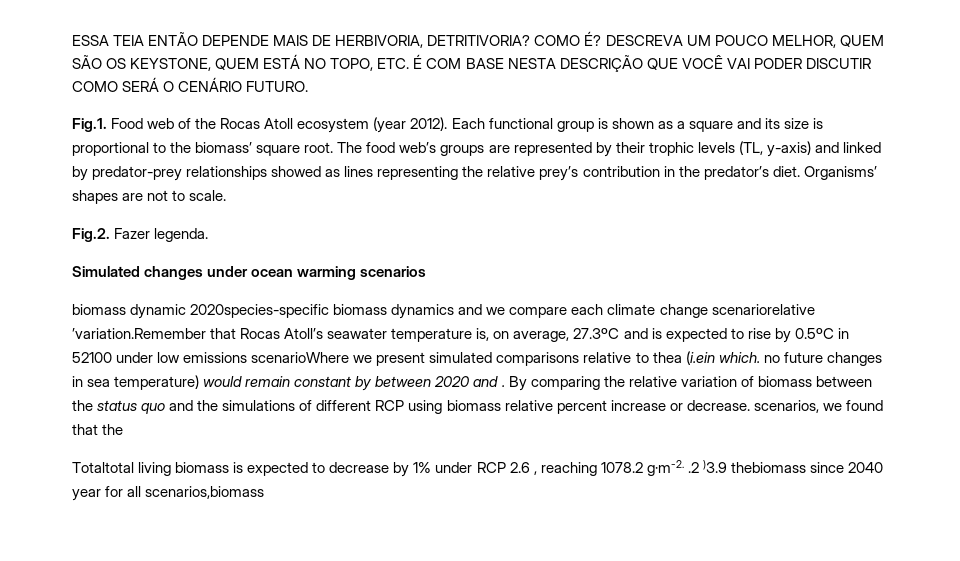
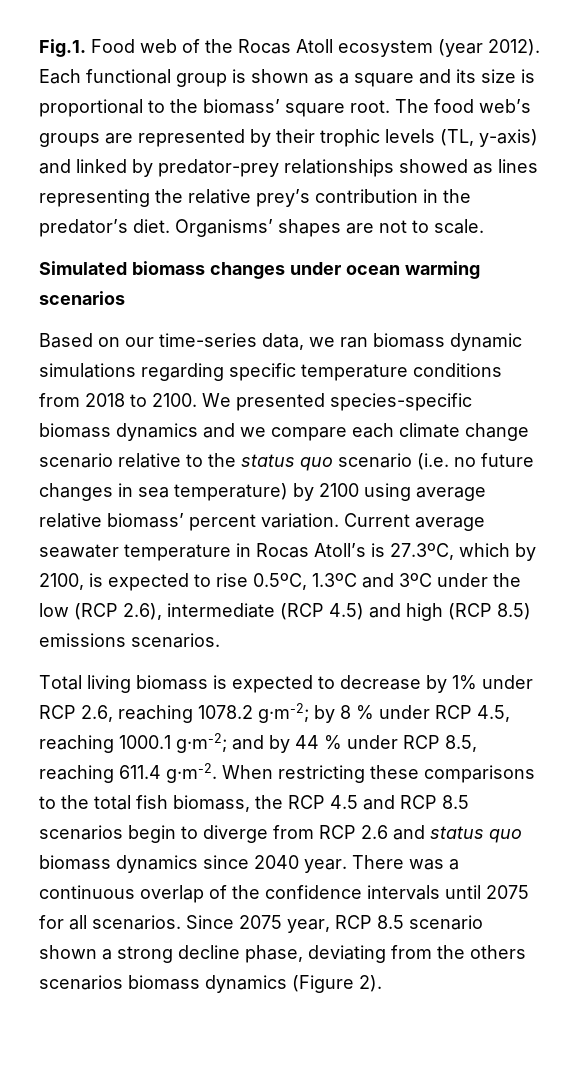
[72,31,884,48] [72,54,871,72] [72,77,309,92] ESSA TEIA ENTÃO DEPENDE MAIS DE HERBIVORIA, DETRITIVORIA? COMO É? DESCREVA UM POUCO MELHOR, QUEM SÃO OS KEYSTONE, QUEM ESTÁ NO TOPO, ETC. É COM BASE NESTA DESCRIÇÃO QUE VOCÊ VAI PODER DISCUTIR COMO SERÁ O CENÁRIO FUTURO. // -> (39, 48) none
[72,228,209,242] // Fig.2. Fazer legenda. -> (484, 226) none
(140, 271) none -> [132,261,205,275] biomass
[72,304,330,319] biomass dynamic 2020species-specific -> [39,333,522,351] [39,363,502,381] [39,393,472,411] Based on our time-series data, we ran biomass dynamic simulations regarding specific temperature conditions from 2018 to 2100. We presented species-specific
[711,304,815,315] [72,327,849,343] [72,351,760,366] scenariorelative ’variation.Remember that Rocas Atoll’s seawater temperature is, on average, 27.3ºC and is expected to rise by 0.5ºC in 52100 under low emissions scenarioWhere we present simulated comparisons relative to thea (i.ein which. -> [39,453,449,471] scenario relative to the status quo scenario (i.e.
[203,376,872,391] [72,400,883,414] [72,424,124,435] [72,462,134,473] would remain constant by between 2020 and . By comparing the relative variation of biomass between the status quo and the simulations of different RCP using biomass relative percent increase or decrease. scenarios, we found that the // Totaltotal -> [293,483,486,501] [39,513,485,531] [39,543,536,561] [39,573,521,591] [39,603,531,621] [39,633,220,648] [39,675,82,690] by 2100 using average relative biomass’ percent variation. Current average seawater temperature in Rocas Atoll’s is 27.3ºC, which by 2100, is expected to rise 0.5ºC, 1.3ºC and 3ºC under the low (RCP 2.6), intermediate (RCP 4.5) and high (RCP 8.5) emissions scenarios. // Total
[509,460,883,476] [72,486,265,501] 2.6 , reaching 1078.2 g·m-2. .2 )3.9 thebiomass since 2040 year for all scenarios,biomass -> [81,703,510,723] [39,733,477,753] [39,763,535,783] [39,795,469,812] [39,825,522,843] [39,855,459,873] [39,885,529,903] [39,915,483,933] [39,945,526,963] [39,975,382,993] 2.6, reaching 1078.2 g·m-2; by 8 % under RCP 4.5, reaching 1000.1 g·m-2; and by 44 % under RCP 8.5, reaching 611.4 g·m-2. When restricting these comparisons to the total fish biomass, the RCP 4.5 and RCP 8.5 scenarios begin to diverge from RCP 2.6 and status quo biomass dynamics since 2040 year. There was a continuous overlap of the confidence intervals until 2075 for all scenarios. Since 2075 year, RCP 8.5 scenario shown a strong decline phase, deviating from the others scenarios biomass dynamics (Figure 2).

